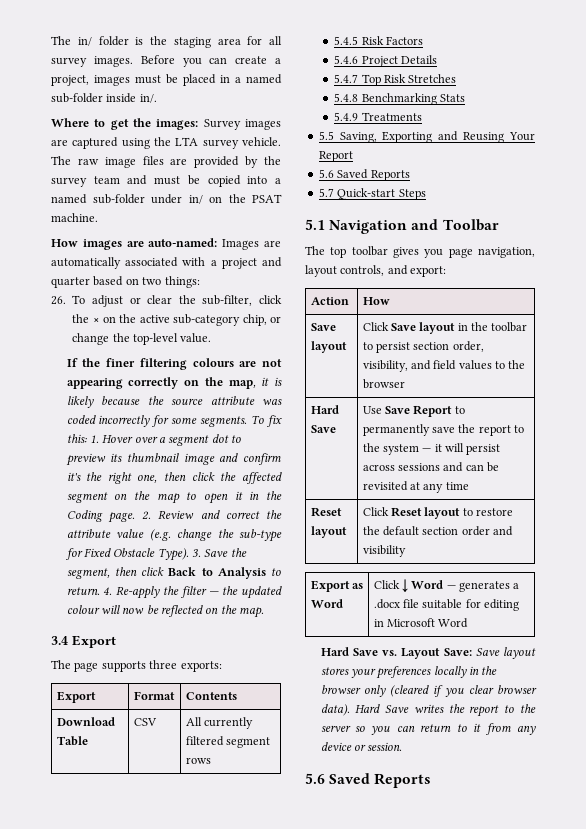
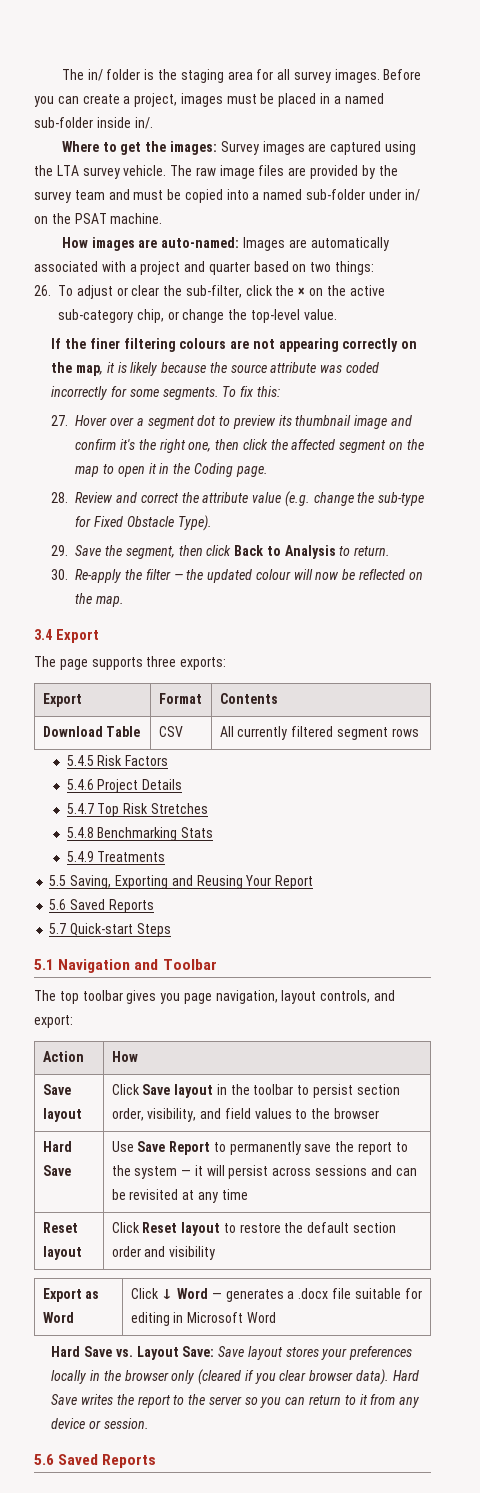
[89,435,99,443] 1. -> [51,415,69,426] // 27.
[142,511,152,520] 2. -> [51,492,69,503] // 28.
[192,549,202,557] 3. -> [51,545,69,556] // 29.
[103,587,113,595] 4. -> [51,569,69,580] // 30.

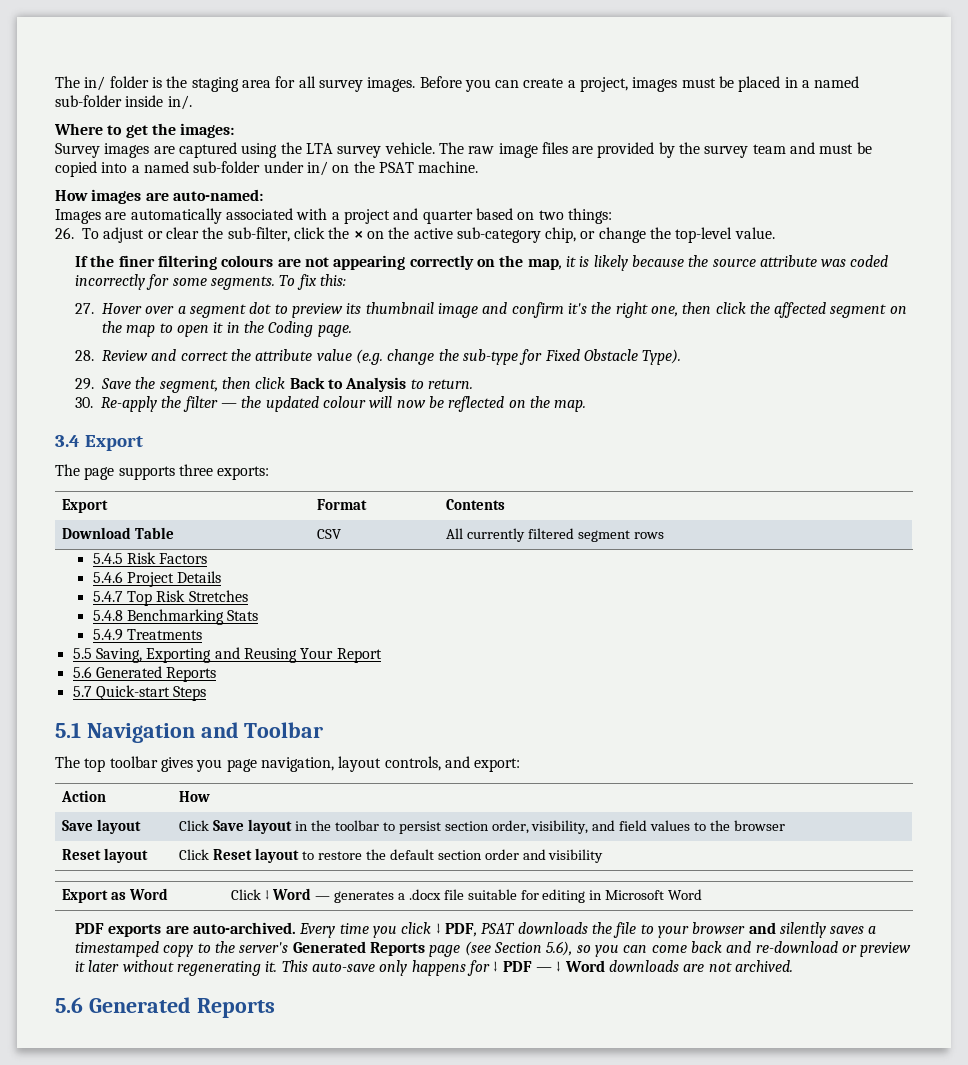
(217, 148) none -> (235, 130) //
(240, 242) none -> (263, 195) //
[70,899,106,910] Saved -> [95,666,162,678] Generated
[42,1141,72,1152] [42,1165,71,1176] [111,1141,408,1155] [111,1165,417,1179] [111,1189,248,1203] // Hard Save | Use Save Report to permanently save the report to the system — it will persist across sessions and can be revisited at any time -> (785, 825) none
[51,1346,413,1360] [51,1369,419,1385] [51,1394,420,1408] [51,1418,149,1429] [34,1454,99,1465] Hard Save vs. Layout Save: Save layout stores your preferences locally in the browser only (cleared if you clear browser data). Hard Save writes the report to the server so you can return to it from any device or session. // 5.6 Saved -> [75,922,877,938] [75,941,912,957] [75,960,793,976] [55,997,191,1013] PDF exports are auto-archived. Every time you click ↓ PDF, PSAT downloads the file to your browser and silently saves a timestamped copy to the server's Generated Reports page (see Section 5.6), so you can come back and re-download or preview it later without regenerating it. This auto-save only happens for ↓ PDF — ↓ Word downloads are not archived. // 5.6 Generated

